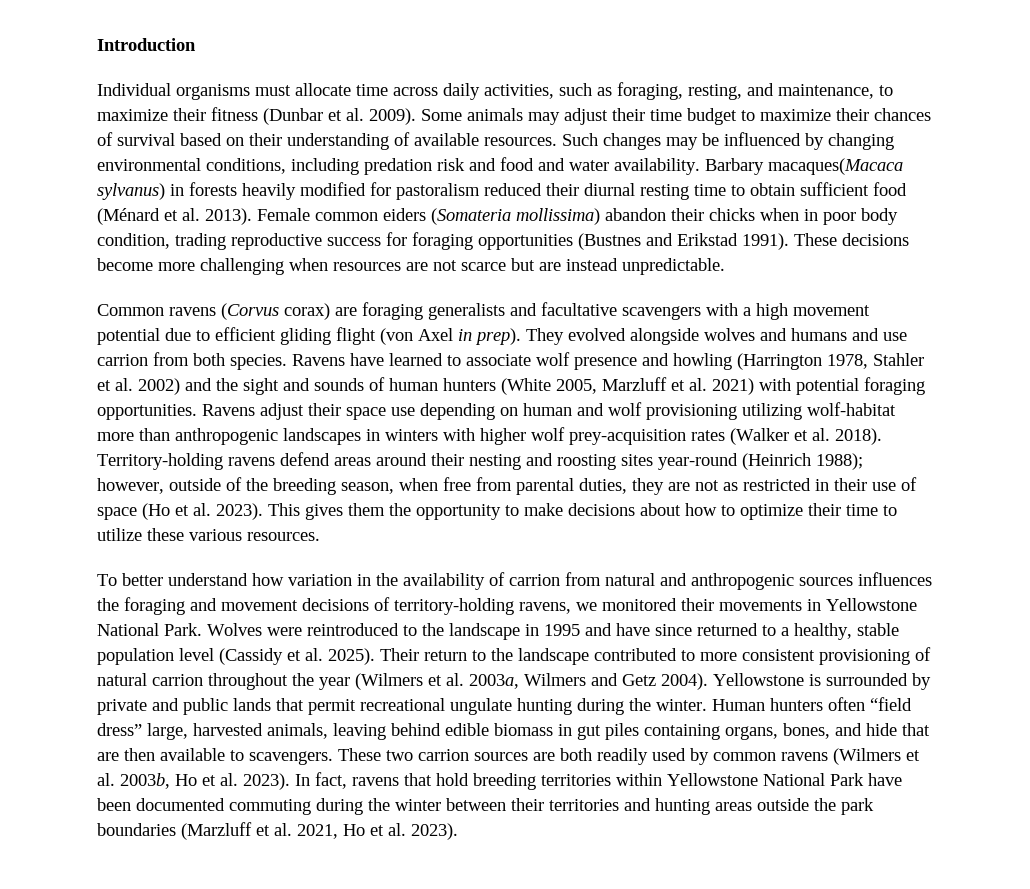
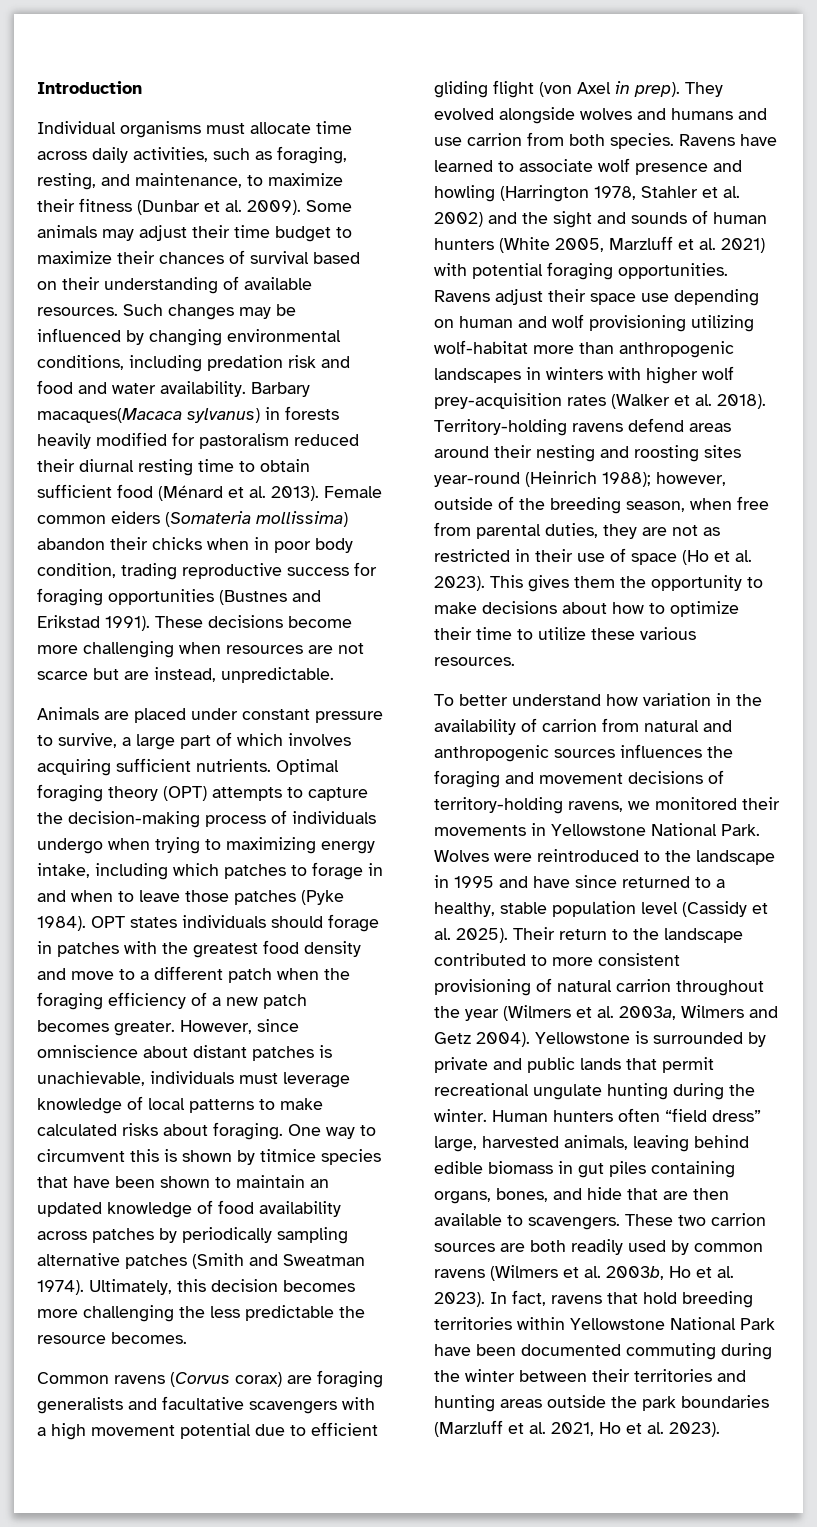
[566,258,618,271] instead -> [154,667,216,682] instead,
(725, 266) none -> [37,707,383,723] [37,732,351,750] [37,758,339,776] [37,784,368,802] [37,810,376,828] [37,837,375,854] [37,862,383,880] [37,890,344,905] [37,914,379,932] [37,940,361,958] [37,966,350,983] [37,992,307,1010] [37,1019,299,1036] [37,1045,332,1061] [37,1071,350,1088] [37,1096,323,1114] [37,1122,376,1140] [37,1149,381,1165] [37,1175,329,1188] [37,1200,341,1218] [37,1227,348,1244] [37,1253,365,1269] [37,1279,355,1295] [37,1305,365,1322] [37,1332,187,1344] // Animals are placed under constant pressure to survive, a large part of which involves acquiring sufficient nutrients. Optimal foraging theory (OPT) attempts to capture the decision-making process of individuals undergo when trying to maximizing energy intake, including which patches to forage in and when to leave those patches (Pyke 1984). OPT states individuals should forage in patches with the greatest food density and move to a different patch when the foraging efficiency of a new patch becomes greater. However, since omniscience about distant patches is unachievable, individuals must leverage knowledge of local patterns to make calculated risks about foraging. One way to circumvent this is shown by titmice species that have been shown to maintain an updated knowledge of food availability across patches by periodically sampling alternative patches (Smith and Sweatman 1974). Ultimately, this decision becomes more challenging the less predictable the resource becomes.

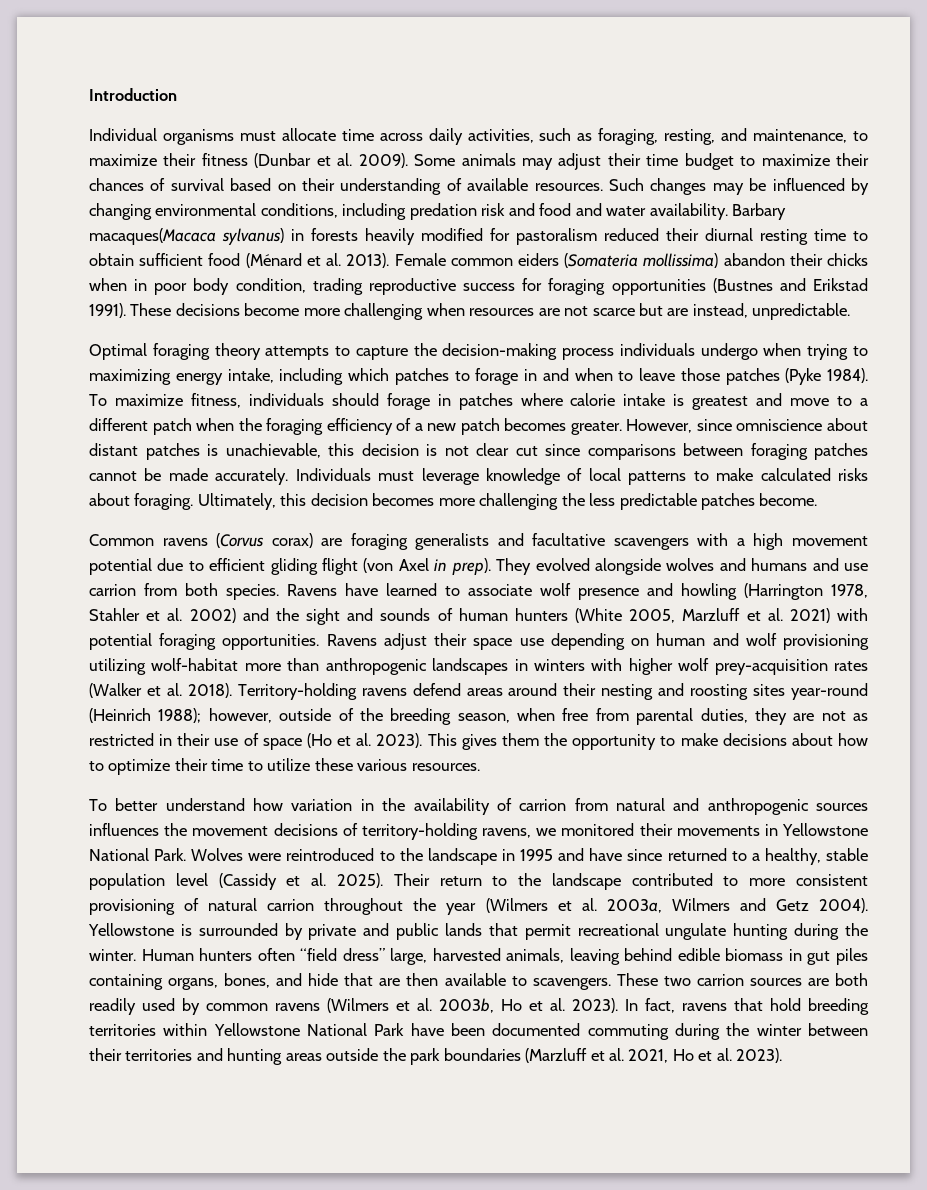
[37,707,383,723] [37,732,351,750] [37,758,271,776] Animals are placed under constant pressure to survive, a large part of which involves acquiring sufficient nutrients. -> (851, 311) none
[163,786,207,801] (OPT) -> (261, 351) none
[271,810,287,824] of -> (615, 354) none
[91,916,177,928] OPT states -> [89,393,241,408] To maximize fitness,
[124,940,361,958] with the greatest food density -> [520,393,749,410] where calorie intake is greatest
[150,1071,234,1084] individuals -> [328,443,868,460] [89,468,371,485] this decision is not clear cut since comparisons between foraging patches cannot be made accurately. Individuals
[288,1124,376,1139] [37,1149,381,1165] [37,1175,329,1188] [37,1200,341,1218] [37,1227,348,1244] [37,1253,365,1269] [37,1280,84,1295] One way to circumvent this is shown by titmice species that have been shown to maintain an updated knowledge of food availability across patches by periodically sampling alternative patches (Smith and Sweatman 1974). -> (194, 501) none
[339,1306,365,1318] [37,1332,187,1344] the resource becomes. -> [701,493,818,510] patches become.
[434,770,534,788] foraging and -> (188, 829) none

